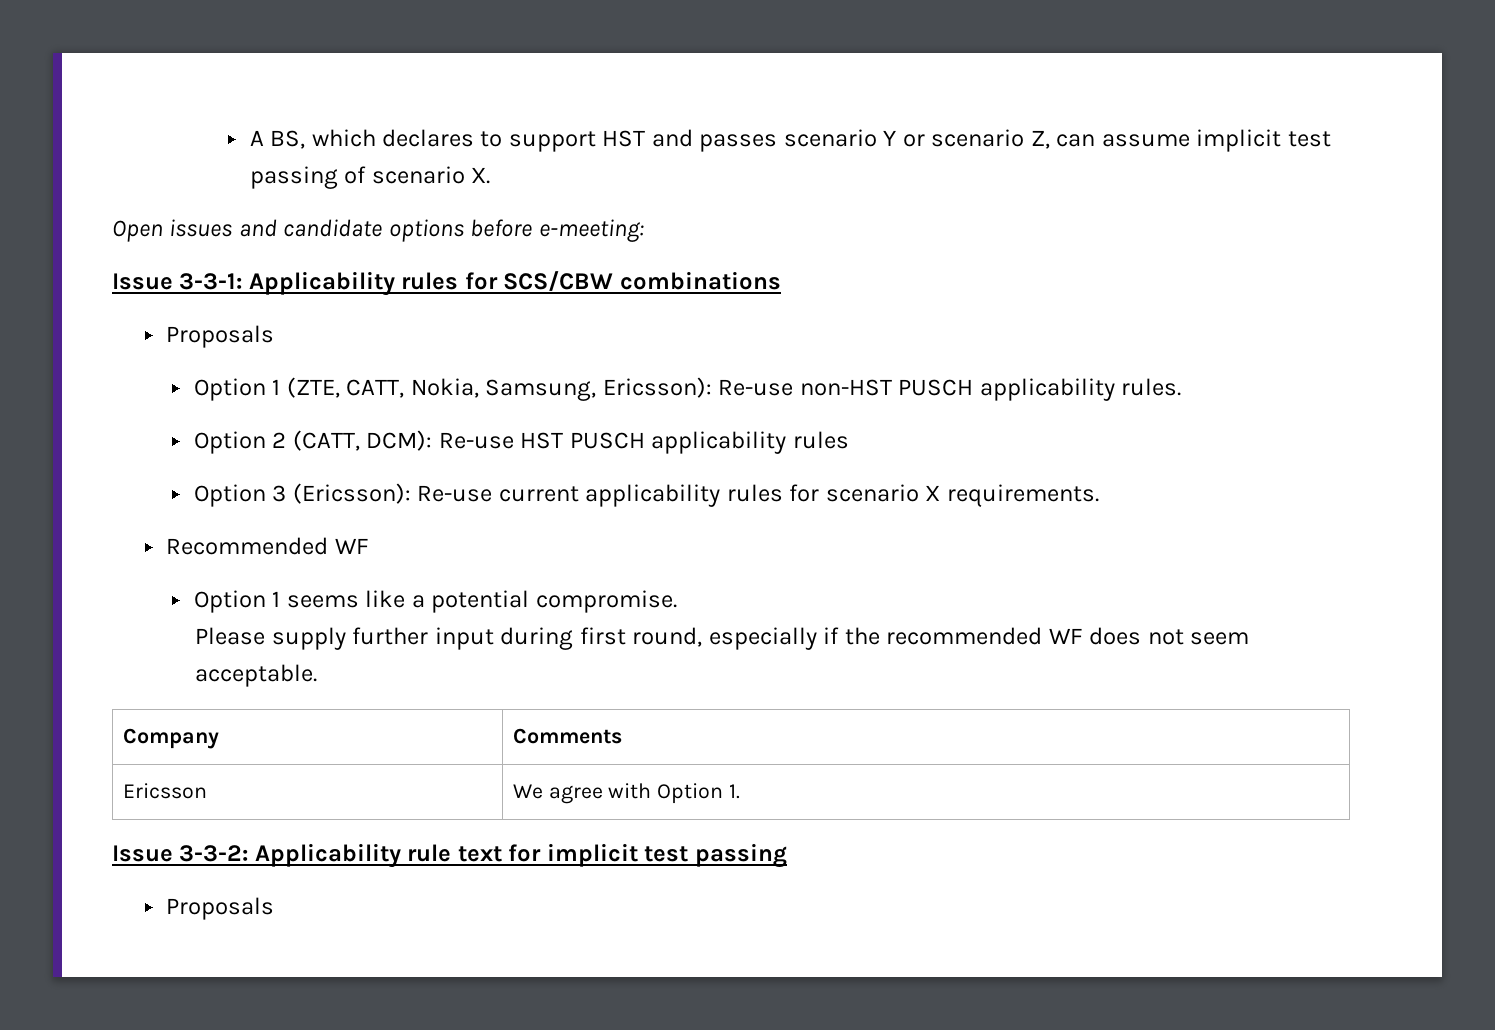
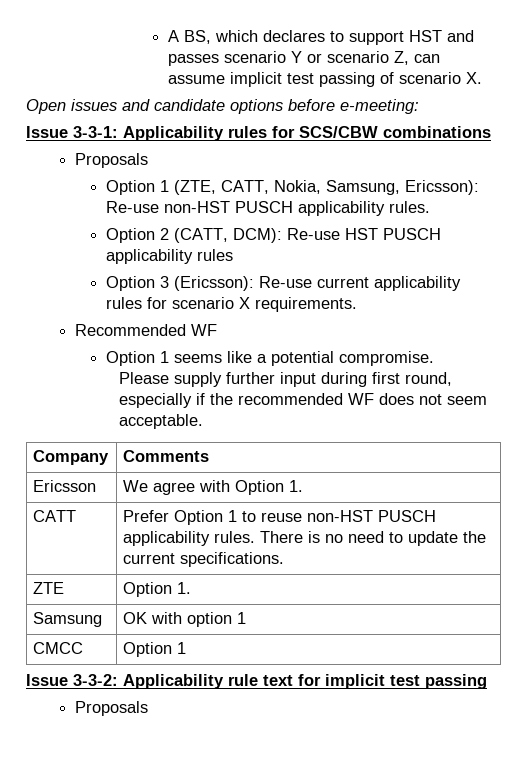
(740, 791) none -> [33,510,77,522] [123,510,437,525] [123,531,487,546] [123,552,285,567] [33,582,65,594] [123,582,192,597] [33,612,103,627] [123,612,247,627] [33,642,84,654] [123,642,187,657] // CATT | Prefer Option 1 to reuse non-HST PUSCH applicability rules. There is no need to update the current specifications. // ZTE | Option 1. // Samsung | OK with option 1 // CMCC | Option 1

